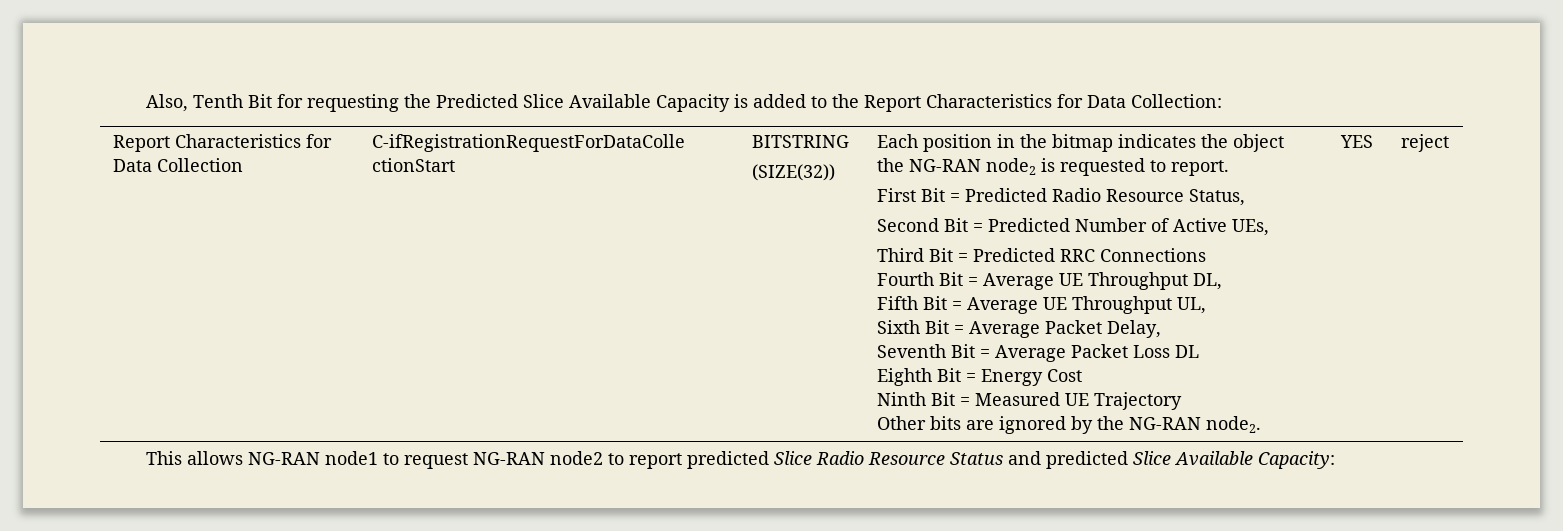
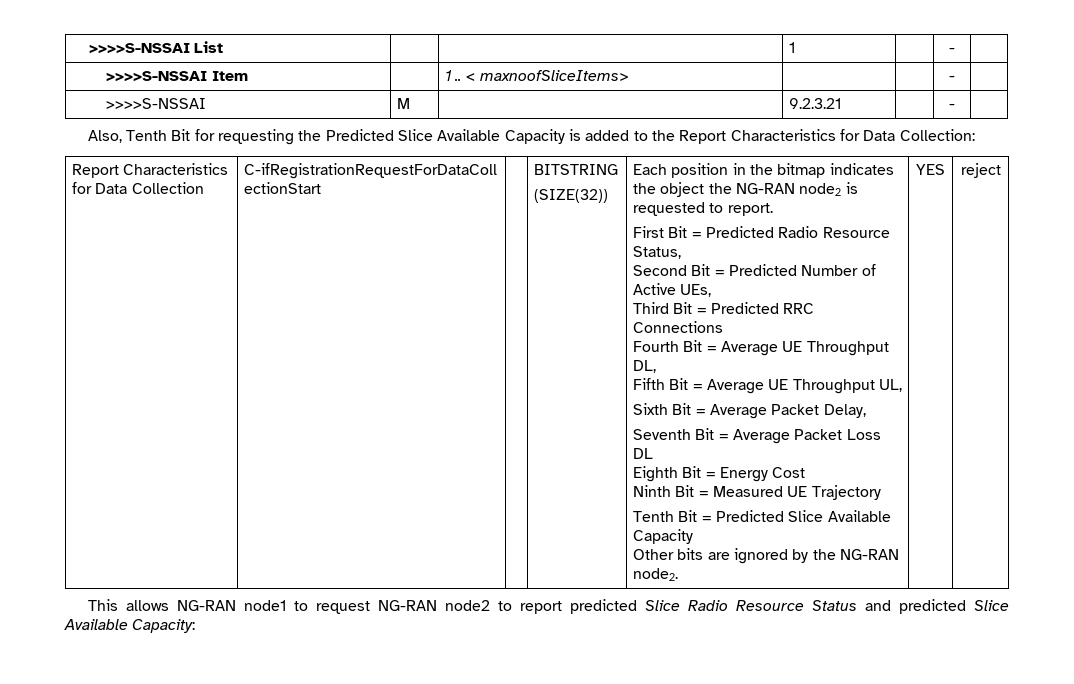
(145, 103) none -> [89,41,224,54] [789,42,796,53] [949,48,955,53] [106,71,248,82] [445,70,629,81] [949,76,955,81] [106,98,207,109] [397,98,411,109] [789,98,842,109] [949,104,955,109] >>>>S-NSSAI List | | | 1 | | - | // >>>>S-NSSAI Item | | 1 .. < maxnoofSliceItems> | | | - | // >>>>S-NSSAI | M | | 9.2.3.21 | | - | //
(1183, 401) none -> [633,510,891,522] [633,529,694,544] // Tenth Bit = Predicted Slice Available Capacity

